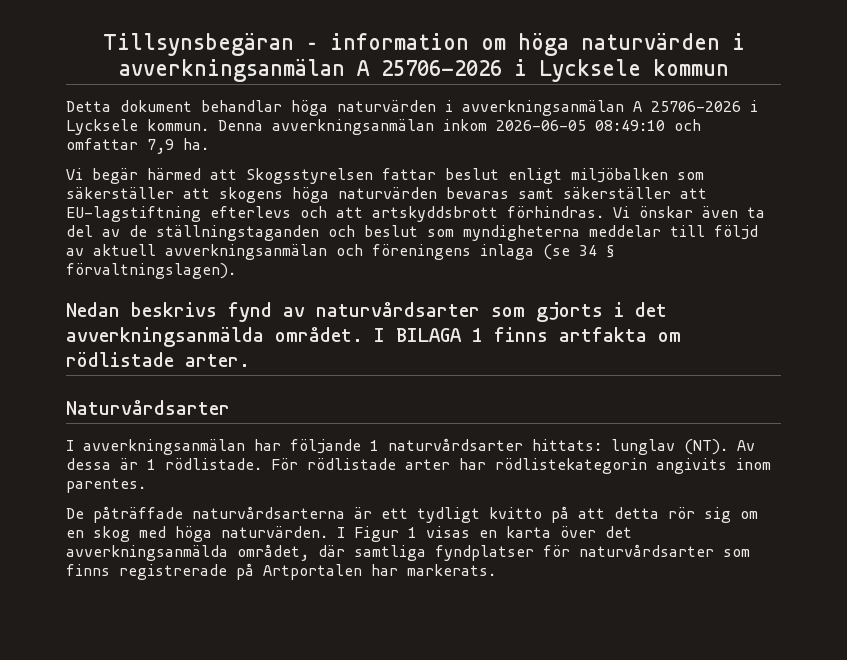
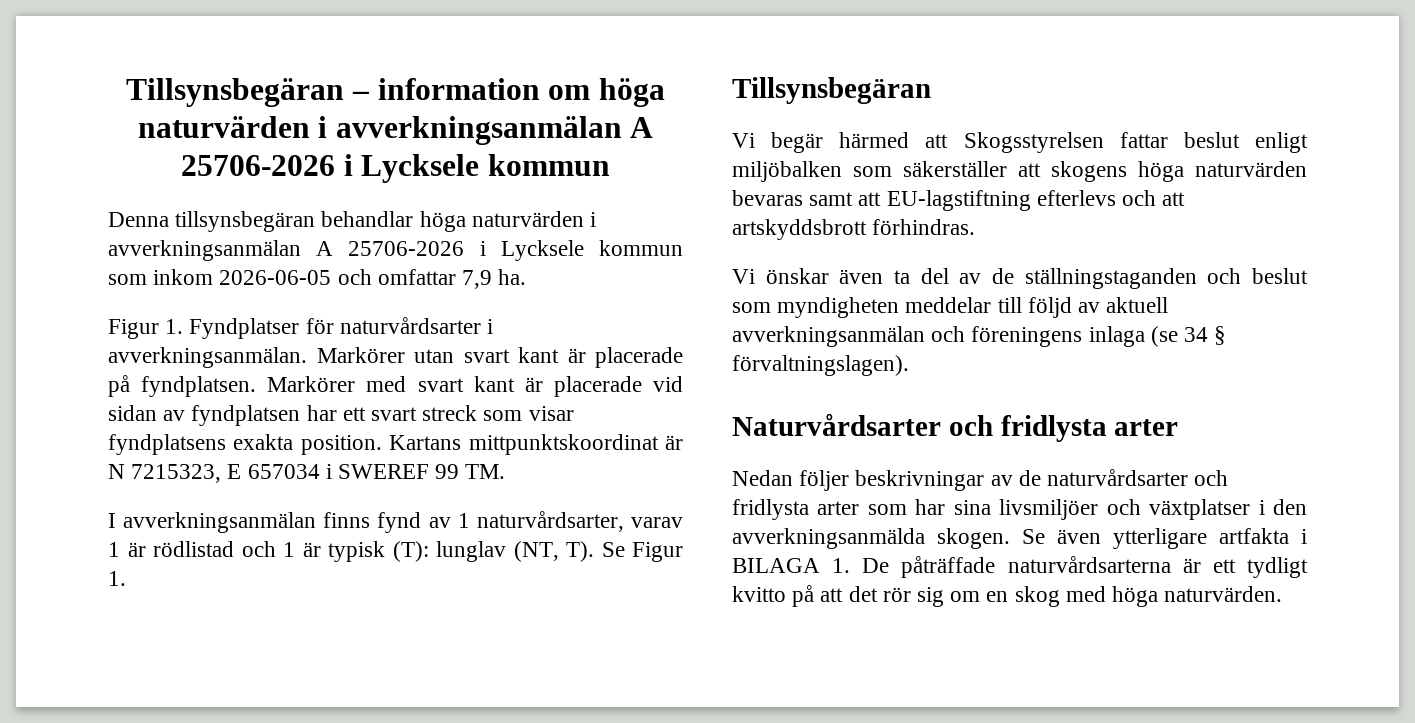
[66,100,192,112] Detta dokument -> [108,211,316,232] Denna tillsynsbegäran
[147,119,434,135] kommun. Denna avverkningsanmälan -> [599,240,683,256] [108,274,147,285] kommun som
[595,120,665,131] 08:49:10 -> (332, 277) none
(209, 144) none -> [108,317,494,339] [108,347,683,368] [108,375,683,397] [108,405,574,426] [108,434,683,455] [108,464,506,483] [108,511,683,533] [108,541,683,562] [108,571,126,586] [732,77,931,104] // Figur 1. Fyndplatser för naturvårdsarter i avverkningsanmälan. Markörer utan svart kant är placerade på fyndplatsen. Markörer med svart kant är placerade vid sidan av fyndplatsen har ett svart streck som visar fyndplatsens exakta position. Kartans mittpunktskoordinat är N 7215323, E 657034 i SWEREF 99 TM. // I avverkningsanmälan finns fynd av 1 naturvårdsarter, varav 1 är rödlistad och 1 är typisk (T): lunglav (NT, T). Se Figur 1. // Tillsynsbegäran
[563,187,671,199] säkerställer -> (854, 199) none
(604, 212) none -> (976, 227) //
[463,225,580,241] myndigheterna -> [777,297,900,318] myndigheten
[66,302,667,322] [66,327,681,347] [66,352,250,367] [66,400,230,415] [66,438,755,455] [66,458,771,474] [66,478,146,493] Nedan beskrivs fynd av naturvårdsarter som gjorts i det avverkningsanmälda området. I BILAGA 1 finns artfakta om rödlistade arter. // Naturvårdsarter // I avverkningsanmälan har följande 1 naturvårdsarter hittats: lunglav (NT). Av dessa är 1 rödlistade. För rödlistade arter har rödlistekategorin angivits inom parentes. // -> [732,413,1179,442] [732,469,1229,491] [732,499,1307,520] [732,528,1307,549] [732,558,851,573] Naturvårdsarter och fridlysta arter // Nedan följer beskrivningar av de naturvårdsarter och fridlysta arter som har sina livsmiljöer och växtplatser i den avverkningsanmälda skogen. Se även ytterligare artfakta i BILAGA 1.
[614,507,659,519] detta -> [848,586,878,602] det
[337,526,632,542] [66,544,750,561] [66,563,496,580] I Figur 1 visas en karta över det avverkningsanmälda området, där samtliga fyndplatser för naturvårdsarter som finns registrerade på Artportalen har markerats. -> (1283, 594) none

